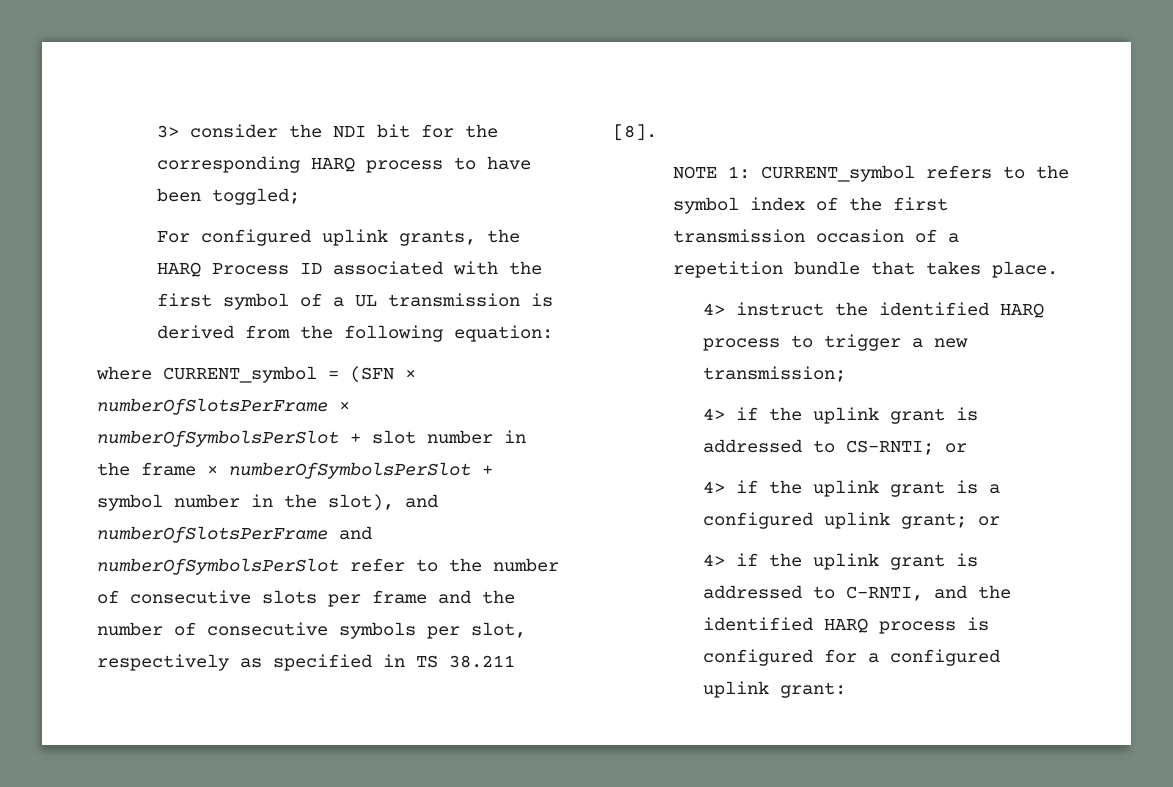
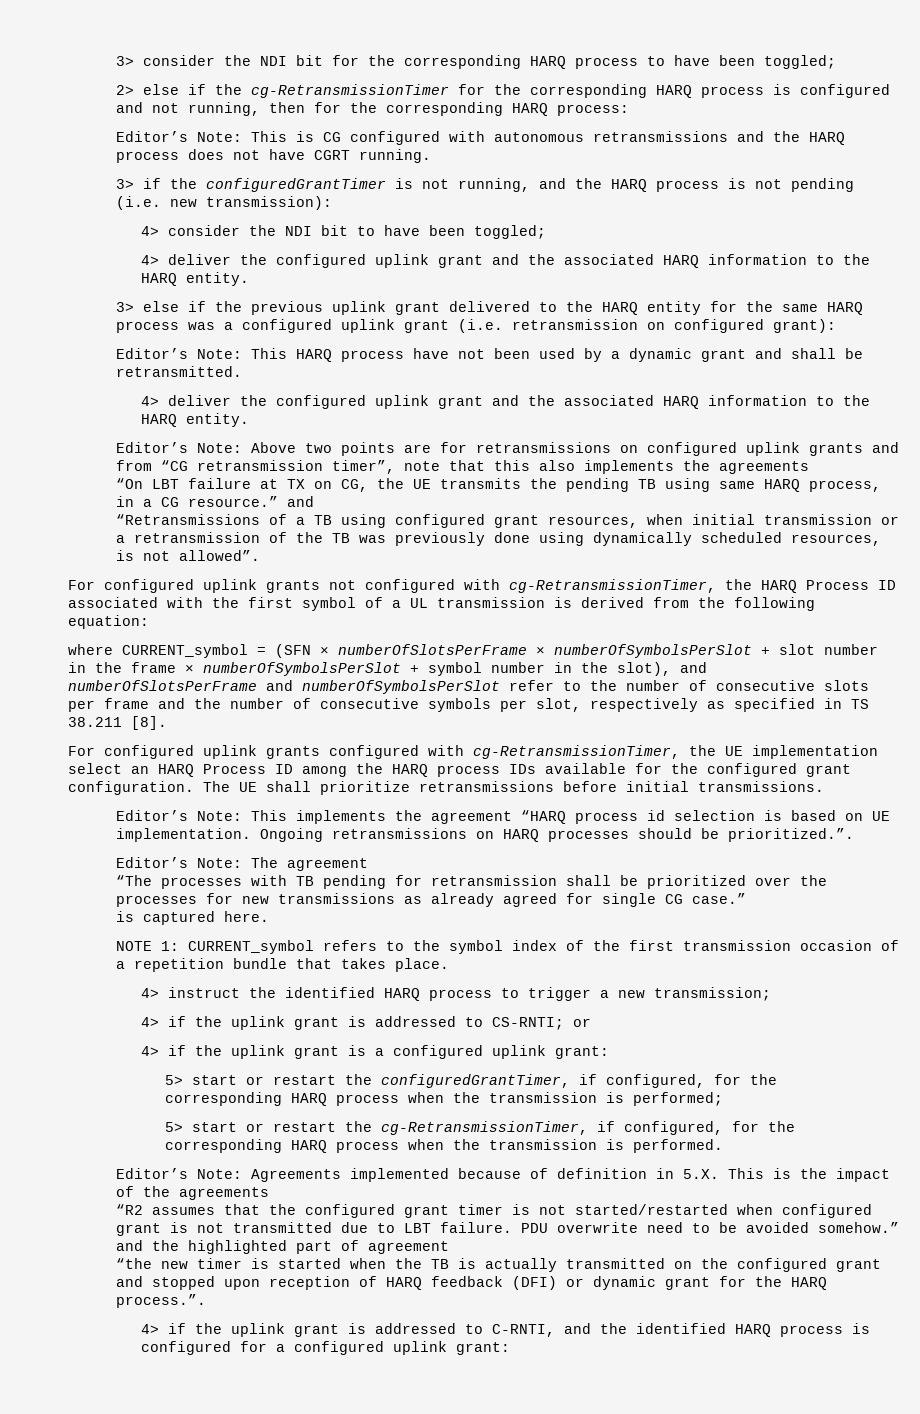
[156,229,476,246] For configured uplink grants, -> [116,84,891,98] [116,102,630,116] [116,131,846,145] [116,149,432,163] [116,178,855,192] [116,196,333,210] [140,225,546,239] [140,254,870,268] [140,272,249,286] [116,301,864,315] [116,319,837,333] [116,348,864,362] [116,366,243,377] [140,395,870,409] [140,413,249,427] [116,442,900,456] [116,460,810,474] [116,478,882,492] [116,496,315,507] [116,514,900,528] [116,532,882,546] [116,550,261,561] [68,579,716,593] 2> else if the cg-RetransmissionTimer for the corresponding HARQ process is configured and not running, then for the corresponding HARQ process: // Editor’s Note: This is CG configured with autonomous retransmissions and the HARQ process does not have CGRT running. // 3> if the configuredGrantTimer is not running, and the HARQ process is not pending (i.e. new transmission): // 4> consider the NDI bit to have been toggled; // 4> deliver the configured uplink grant and the associated HARQ information to the HARQ entity. // 3> else if the previous uplink grant delivered to the HARQ entity for the same HARQ process was a configured uplink grant (i.e. retransmission on configured grant): // Editor’s Note: This HARQ process have not been used by a dynamic grant and shall be retransmitted. // 4> deliver the configured uplink grant and the associated HARQ information to the HARQ entity. // Editor’s Note: Above two points are for retransmissions on configured uplink grants and from “CG retransmission timer”, note that this also implements the agreements // “On LBT failure at TX on CG, the UE transmits the pending TB using same HARQ process, in a CG resource.” and // “Retransmissions of a TB using configured grant resources, when initial transmission or a retransmission of the TB was previously done using dynamically scheduled resources, is not allowed”. // For configured uplink grants not configured with cg-RetransmissionTimer,
(657, 132) none -> [68,745,878,759] [68,763,851,777] [68,781,824,795] [116,810,891,824] [116,828,855,842] [116,857,369,871] [116,875,828,889] [116,893,747,907] [116,911,270,925] // For configured uplink grants configured with cg-RetransmissionTimer, the UE implementation select an HARQ Process ID among the HARQ process IDs available for the configured grant configuration. The UE shall prioritize retransmissions before initial transmissions. // Editor’s Note: This implements the agreement “HARQ process id selection is based on UE implementation. Ongoing retransmissions on HARQ processes should be prioritized.”. // Editor’s Note: The agreement // “The processes with TB pending for retransmission shall be prioritized over the processes for new transmissions as already agreed for single CG case.” // is captured here.
[900,513,1000,529] grant; or -> [554,1046,609,1059] [164,1074,777,1088] [164,1092,723,1106] [164,1121,795,1135] [164,1139,723,1153] [116,1168,891,1182] [116,1186,270,1200] [116,1204,873,1218] [116,1222,900,1236] [116,1240,450,1254] [116,1258,882,1272] [116,1276,828,1290] [116,1294,207,1308] grant: // 5> start or restart the configuredGrantTimer, if configured, for the corresponding HARQ process when the transmission is performed; // 5> start or restart the cg-RetransmissionTimer, if configured, for the corresponding HARQ process when the transmission is performed. // Editor’s Note: Agreements implemented because of definition in 5.X. This is the impact of the agreements // “R2 assumes that the configured grant timer is not started/restarted when configured grant is not transmitted due to LBT failure. PDU overwrite need to be avoided somehow.” and the highlighted part of agreement // “the new timer is started when the TB is actually transmitted on the configured grant and stopped upon reception of HARQ feedback (DFI) or dynamic grant for the HARQ process.”.

